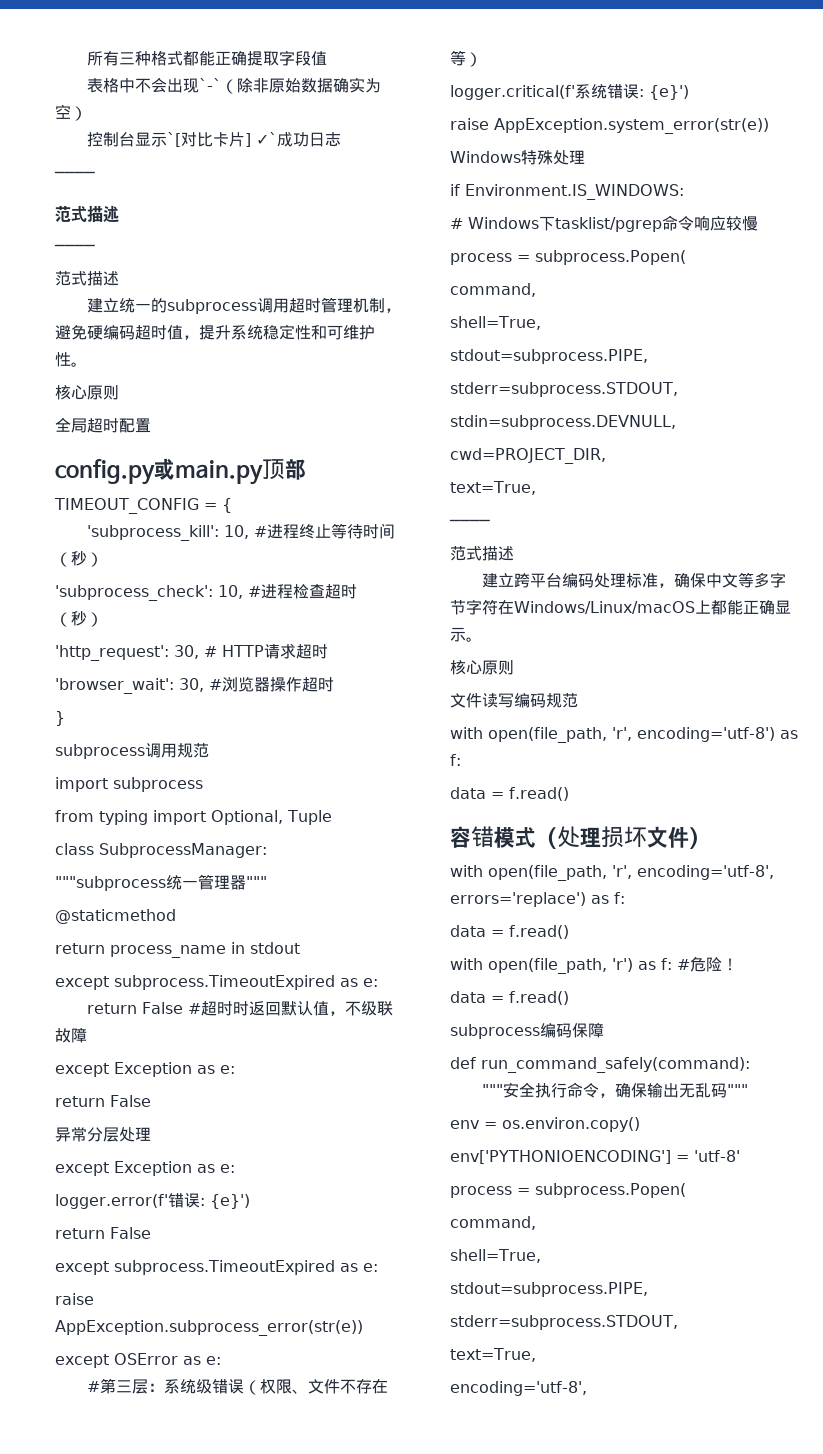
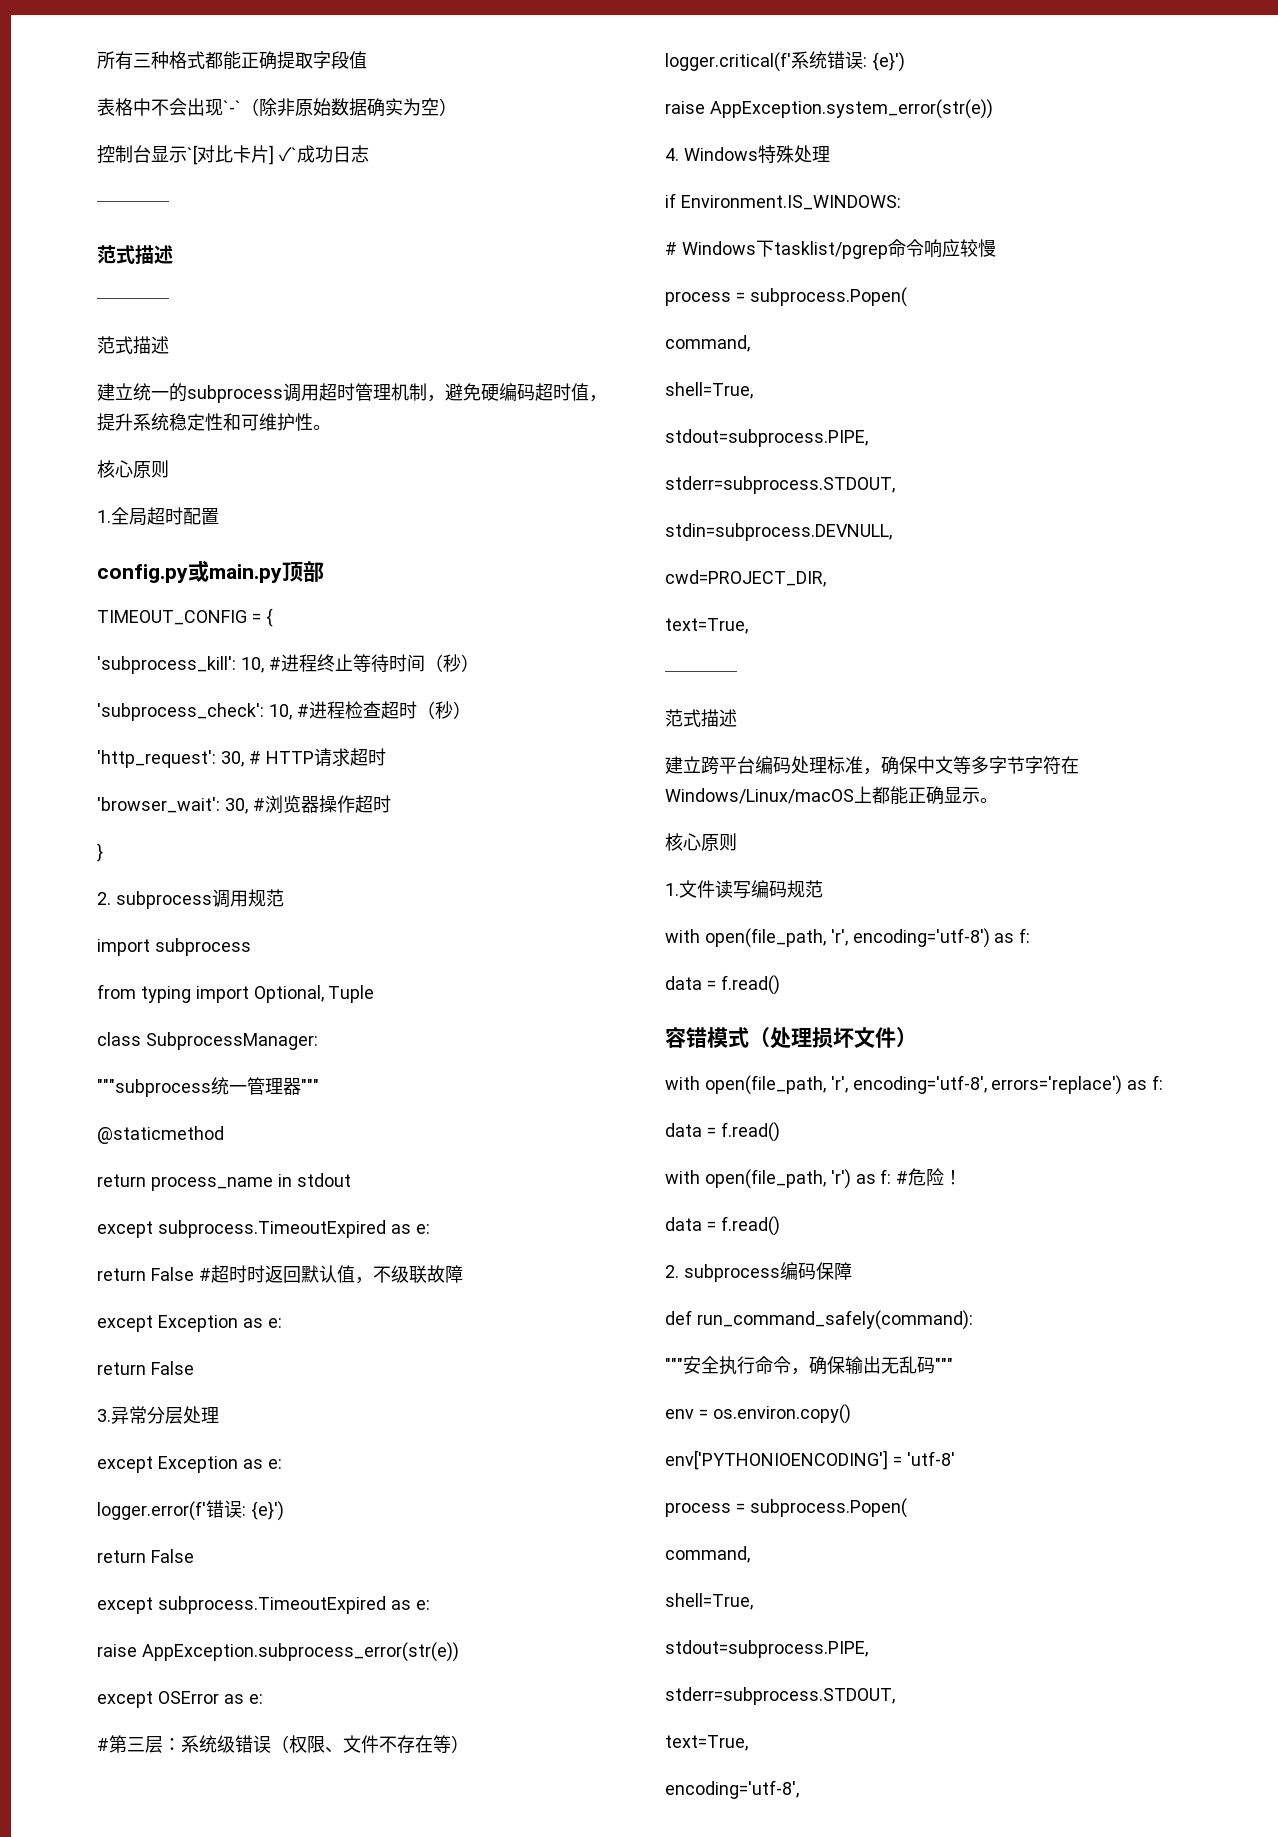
(119, 392) none -> [97,510,111,523] 1.
(65, 718) none -> [97,892,111,905] 2.
(151, 1101) none -> [97,1409,111,1422] 3.
(769, 126) none -> [665,148,679,161] 4.
(514, 667) none -> [665,883,679,896] 1.
(569, 998) none -> [665,1265,679,1278] 2.

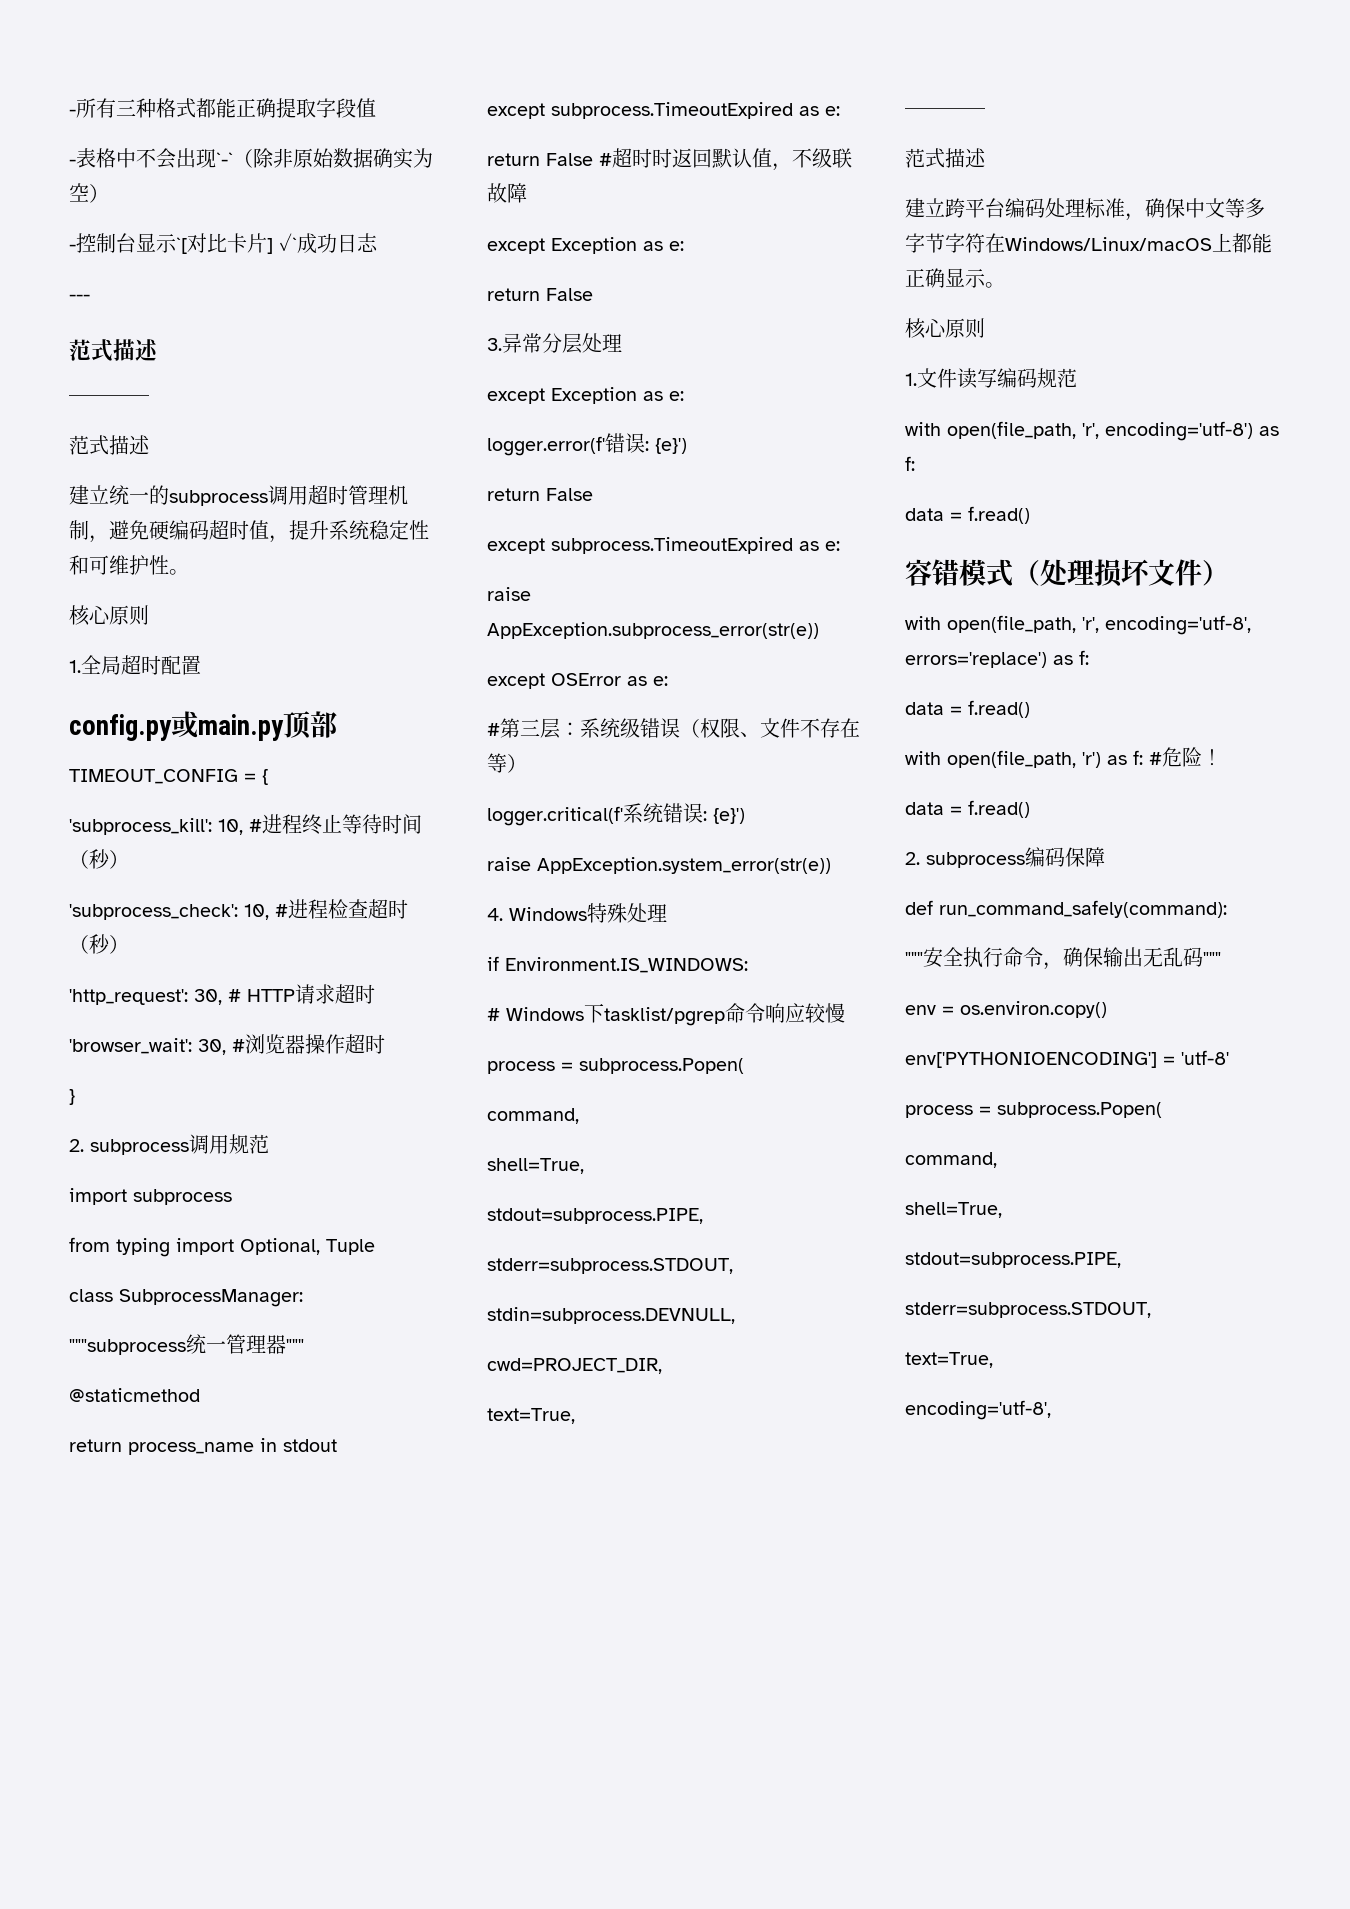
(97, 60) none -> [69,109,76,116] -
(367, 60) none -> [69,159,76,166] -
(457, 107) none -> [69,244,76,251] -
[97,201,169,208] ──── -> [69,294,90,301] ---

